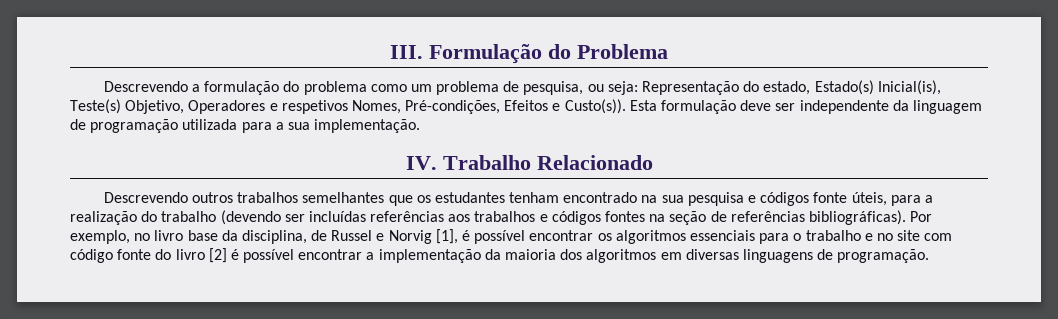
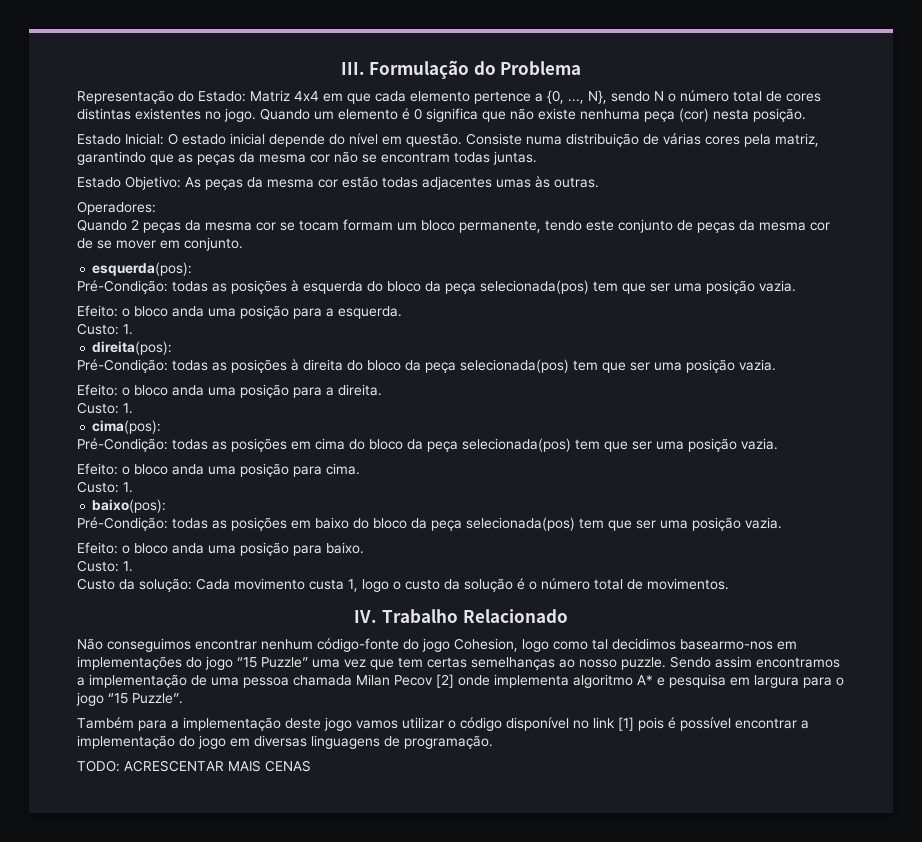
[103,80,941,95] [70,99,982,114] [70,119,421,133] [405,155,653,170] [103,192,933,206] [70,210,933,225] [70,229,953,244] [70,248,227,263] Descrevendo a formulação do problema como um problema de pesquisa, ou seja: Representação do estado, Estado(s) Inicial(is), Teste(s) Objetivo, Operadores e respetivos Nomes, Pré-condições, Efeitos e Custo(s)). Esta formulação deve ser independente da linguagem de programação utilizada para a sua implementação. // IV. Trabalho Relacionado // Descrevendo outros trabalhos semelhantes que os estudantes tenham encontrado na sua pesquisa e códigos fonte úteis, para a realização do trabalho (devendo ser incluídas referências aos trabalhos e códigos fontes na seção de referências bibliográficas). Por exemplo, no livro base da disciplina, de Russel e Norvig [1], é possível encontrar os algoritmos essenciais para o trabalho e no site com código fonte do livro [2] -> [77,90,821,104] [77,108,806,122] [77,133,819,147] [77,151,537,165] [77,176,599,190] [77,201,156,215] [77,219,830,233] [77,237,243,251] [92,262,193,276] [77,280,796,294] [77,305,402,319] [77,323,133,335] [92,341,173,355] [77,359,776,373] [77,384,382,398] [77,402,133,414] [92,420,162,434] [77,438,778,452] [77,463,360,477] [77,481,133,493] [92,499,167,513] [77,517,782,531] [77,542,364,556] [77,560,133,572] [77,578,729,592] [354,609,568,623] [77,638,797,652] [77,656,840,670] [77,674,844,688] [76,692,183,706] [77,717,664,731] Representação do Estado: Matriz 4x4 em que cada elemento pertence a {0, ..., N}, sendo N o número total de cores distintas existentes no jogo. Quando um elemento é 0 significa que não existe nenhuma peça (cor) nesta posição. // Estado Inicial: O estado inicial depende do nível em questão. Consiste numa distribuição de várias cores pela matriz, garantindo que as peças da mesma cor não se encontram todas juntas. // Estado Objetivo: As peças da mesma cor estão todas adjacentes umas às outras. // Operadores: // Quando 2 peças da mesma cor se tocam formam um bloco permanente, tendo este conjunto de peças da mesma cor de se mover em conjunto. // esquerda(pos): // Pré-Condição: todas as posições à esquerda do bloco da peça selecionada(pos) tem que ser uma posição vazia. // Efeito: o bloco anda uma posição para a esquerda. // Custo: 1. // direita(pos): // Pré-Condição: todas as posições à direita do bloco da peça selecionada(pos) tem que ser uma posição vazia. // Efeito: o bloco anda uma posição para a direita. // Custo: 1. // cima(pos): // Pré-Condição: todas as posições em cima do bloco da peça selecionada(pos) tem que ser uma posição vazia. // Efeito: o bloco anda uma posição para cima. // Custo: 1. // baixo(pos): // Pré-Condição: todas as posições em baixo do bloco da peça selecionada(pos) tem que ser uma posição vazia. // Efeito: o bloco anda uma posição para baixo. // Custo: 1. // Custo da solução: Cada movimento custa 1, logo o custo da solução é o número total de movimentos. // IV. Trabalho Relacionado // Não conseguimos encontrar nenhum código-fonte do jogo Cohesion, logo como tal decidimos basearmo-nos em implementações do jogo “15 Puzzle” uma vez que tem certas semelhanças ao nosso puzzle. Sendo assim encontramos a implementação de uma pessoa chamada Milan Pecov [2] onde implementa algoritmo A* e pesquisa em largura para o jogo “15 Puzzle”. // Também para a implementação deste jogo vamos utilizar o código disponível no link [1] pois
[484,249,657,263] da maioria dos algoritmos -> [179,735,226,749] do jogo
(930, 256) none -> [77,760,311,772] // TODO: ACRESCENTAR MAIS CENAS

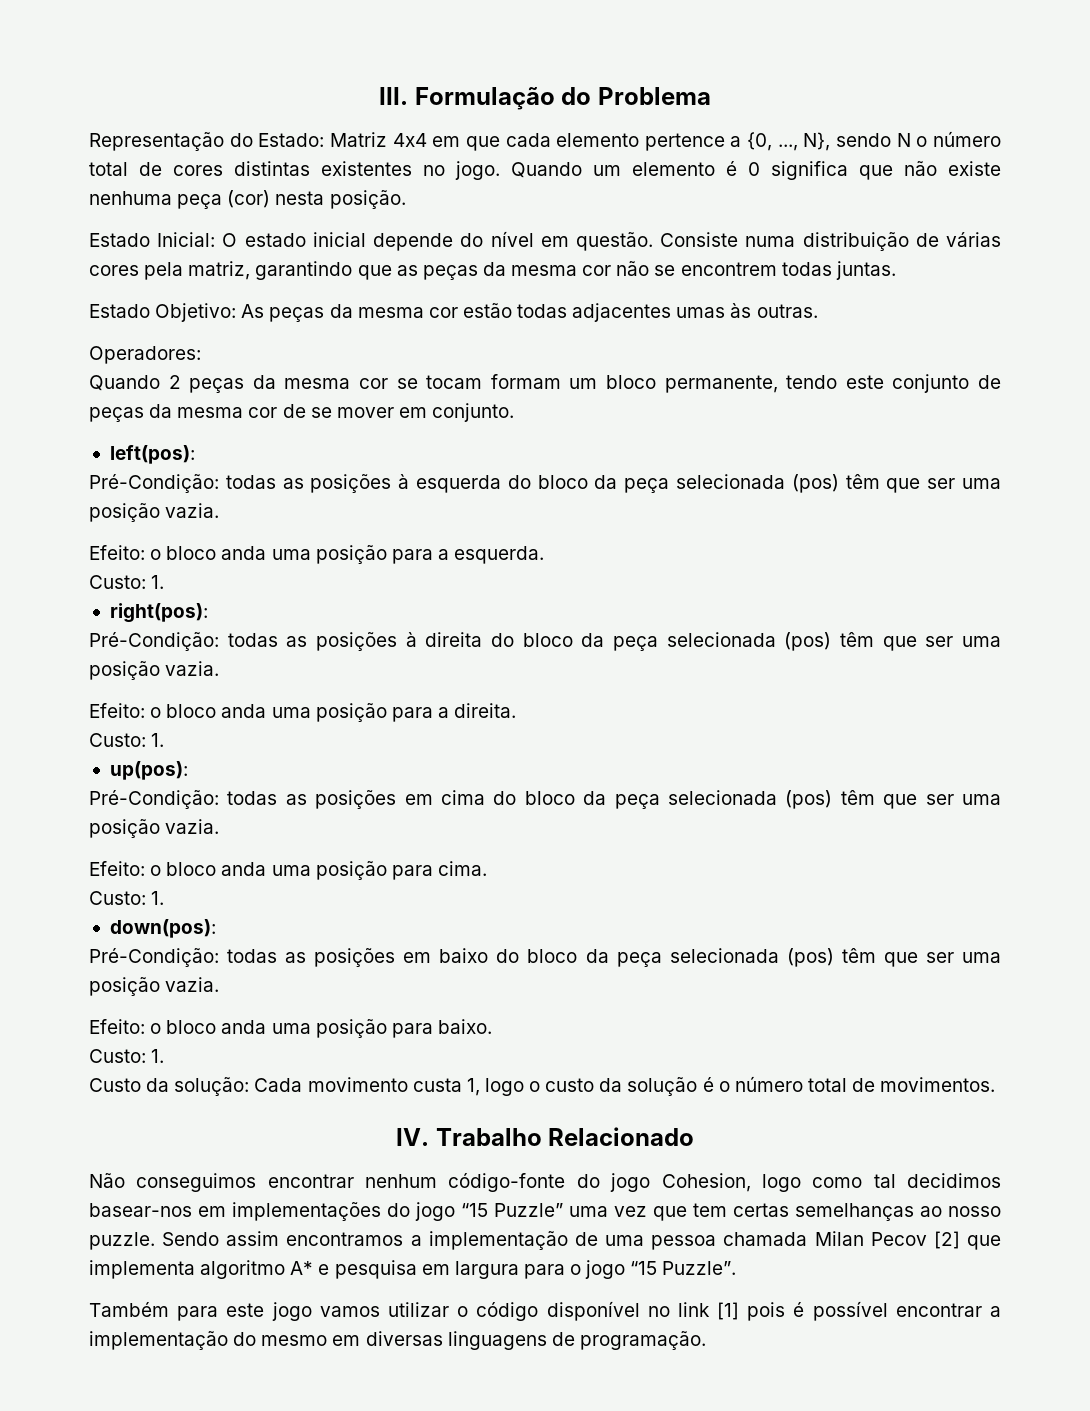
[381,152,450,163] encontram -> [680,262,777,276] encontrem
[92,262,193,276] esquerda(pos): -> [109,445,195,464] left(pos):
[480,280,618,294] selecionada(pos) tem -> [676,474,880,493] selecionada (pos) têm
[92,341,173,355] direita(pos): -> [109,603,208,623] right(pos):
[460,359,598,373] selecionada(pos) tem -> [666,632,874,651] selecionada (pos) têm
[92,420,162,434] cima(pos): -> [109,761,188,780] up(pos):
[462,438,600,452] selecionada(pos) tem -> [667,790,875,809] selecionada (pos) têm
[92,499,167,513] baixo(pos): -> [109,919,216,938] down(pos):
[466,517,604,531] selecionada(pos) tem -> [669,948,876,967] selecionada (pos) têm
[680,639,773,650] basearmo-nos -> [89,1203,192,1217] basear-nos
[458,675,490,686] onde -> [967,1235,1002,1250] que
[171,717,321,731] a implementação deste -> [226,1303,265,1317] este
[198,735,226,749] jogo -> [261,1335,328,1346] mesmo
[77,760,311,772] // TODO: ACRESCENTAR MAIS CENAS -> (706, 1340) none

